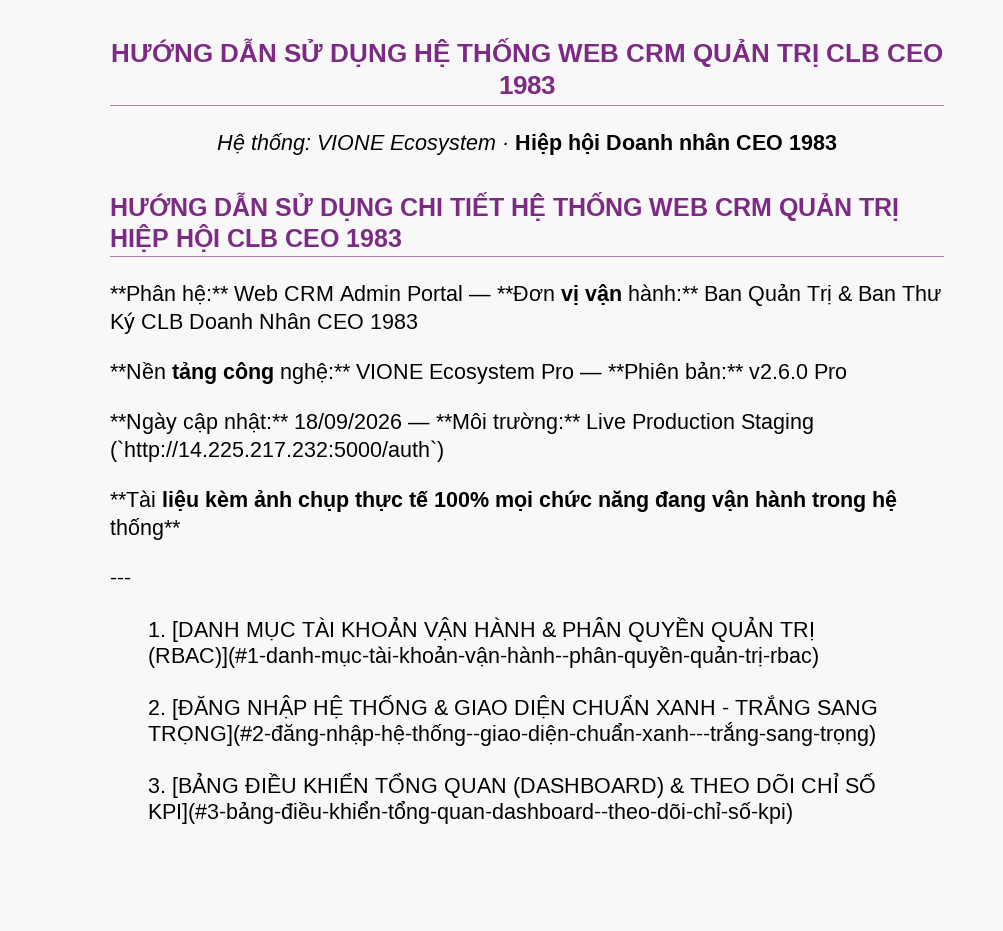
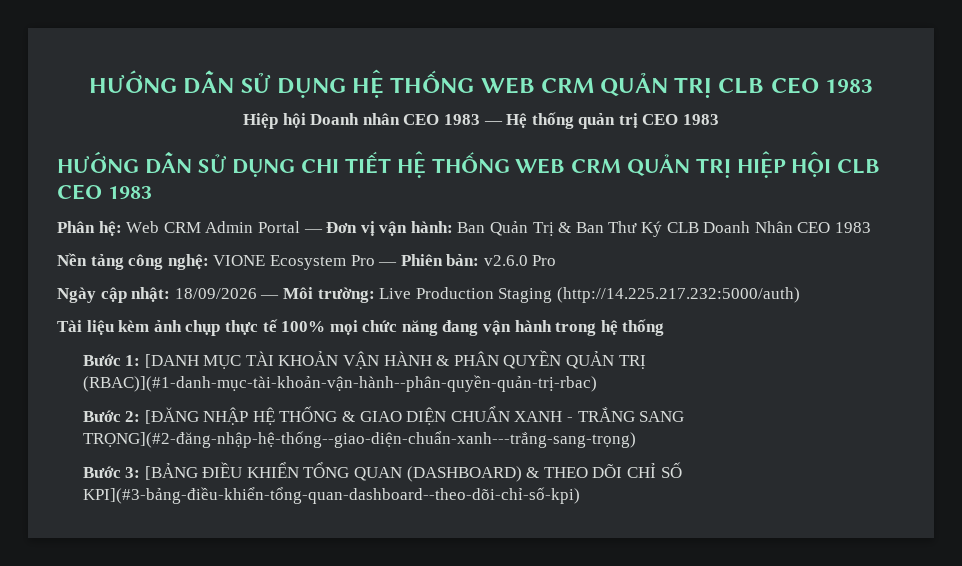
[217,133,509,155] Hệ thống: VIONE Ecosystem · -> (873, 86) none
(837, 142) none -> [483,112,720,129] — Hệ thống quản trị CEO 1983
[110,285,229,305] **Phân hệ:** -> [57,221,122,236] Phân hệ:
[497,286,555,301] **Đơn -> [326,222,358,233] Đơn
[628,284,699,301] hành:** -> [410,221,453,233] hành:
[110,362,166,379] **Nền -> [57,253,87,266] Nền
[280,363,351,384] nghệ:** -> [167,254,209,270] nghệ:
[608,361,744,379] **Phiên bản:** -> [400,254,480,266] Phiên bản:
[110,412,581,434] **Ngày cập nhật:** 18/09/2026 — **Môi trường:** -> [57,287,375,303] Ngày cập nhật: 18/09/2026 — Môi trường:
[110,440,444,462] [110,490,156,507] (`http://14.225.217.232:5000/auth`) // **Tài -> [556,287,800,303] [57,320,82,332] (http://14.225.217.232:5000/auth) // Tài
[110,518,181,540] [110,577,131,585] [148,622,167,637] thống** // --- // 1. -> [622,319,665,336] [82,354,141,366] thống // Bước 1:
[148,700,167,715] 2. -> [82,410,141,422] Bước 2:
[148,778,167,793] 3. -> [82,466,141,478] Bước 3:

